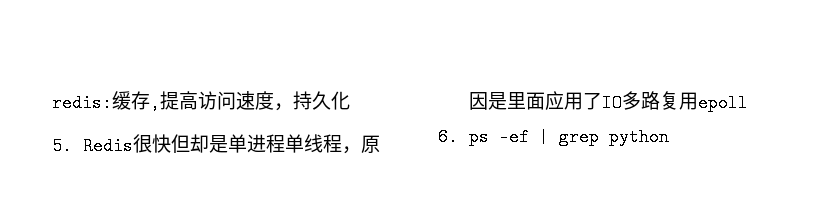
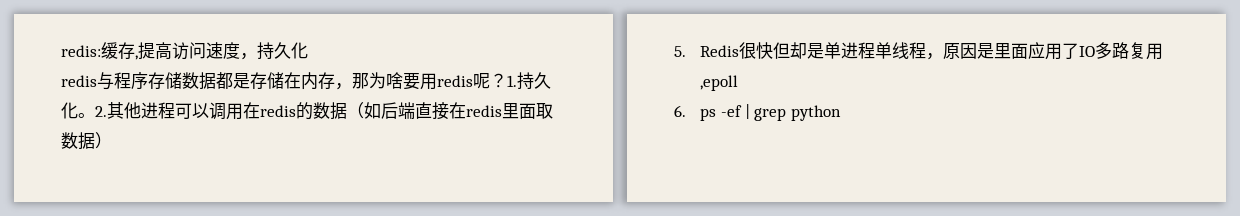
(350, 100) none -> [61,72,551,90] [61,102,553,120] [61,132,112,150] // redis与程序存储数据都是存储在内存，那为啥要用redis呢？1.持久化。2.其他进程可以调用在redis的数据（如后端直接在redis里面取数据）
[698,94,749,112] epoll -> [700,75,739,91] ,epoll

